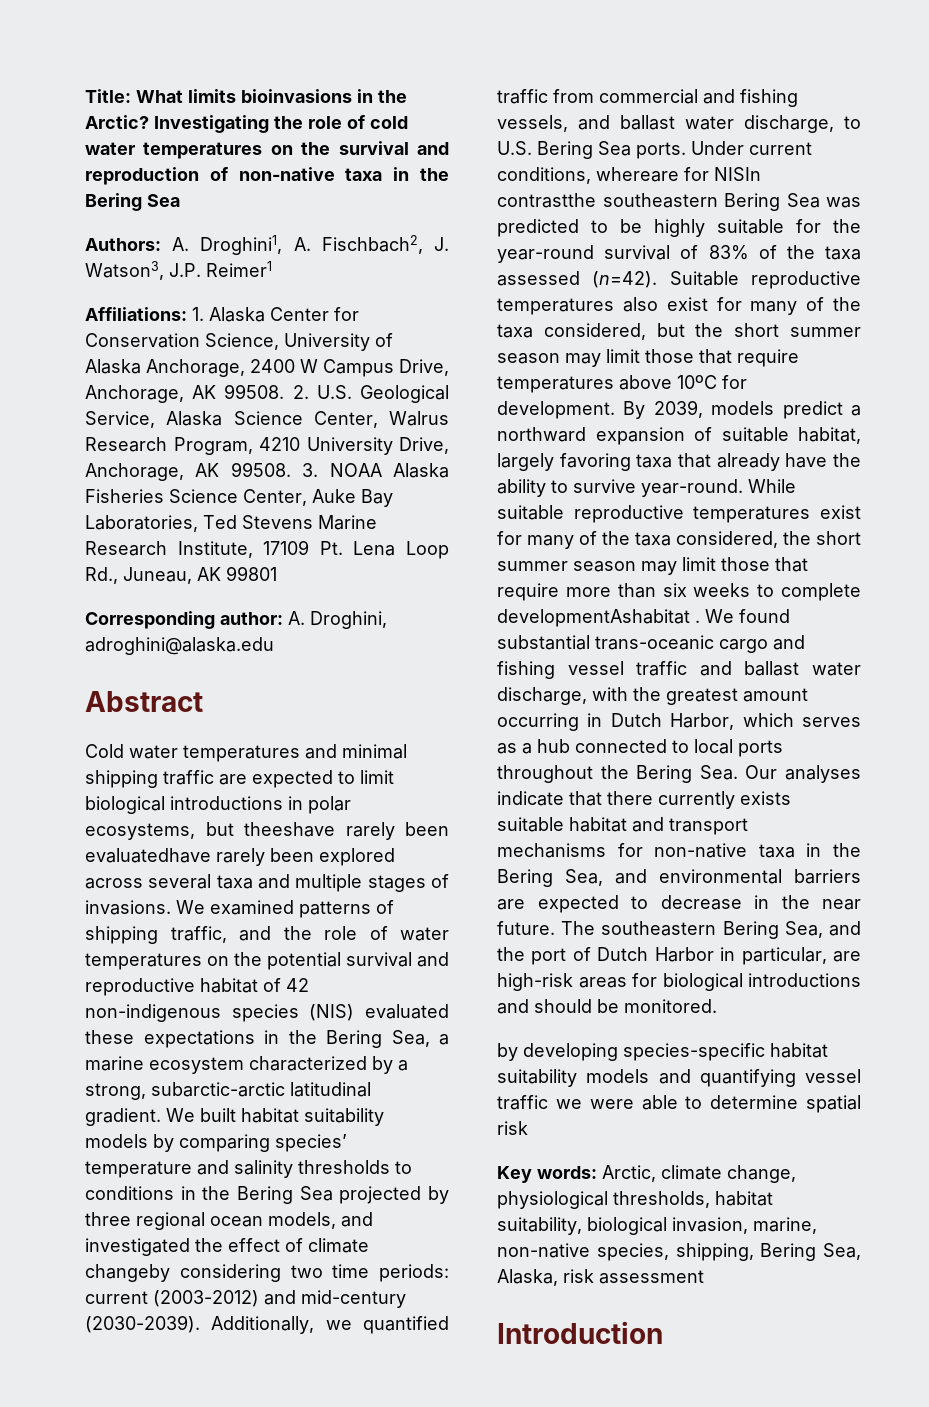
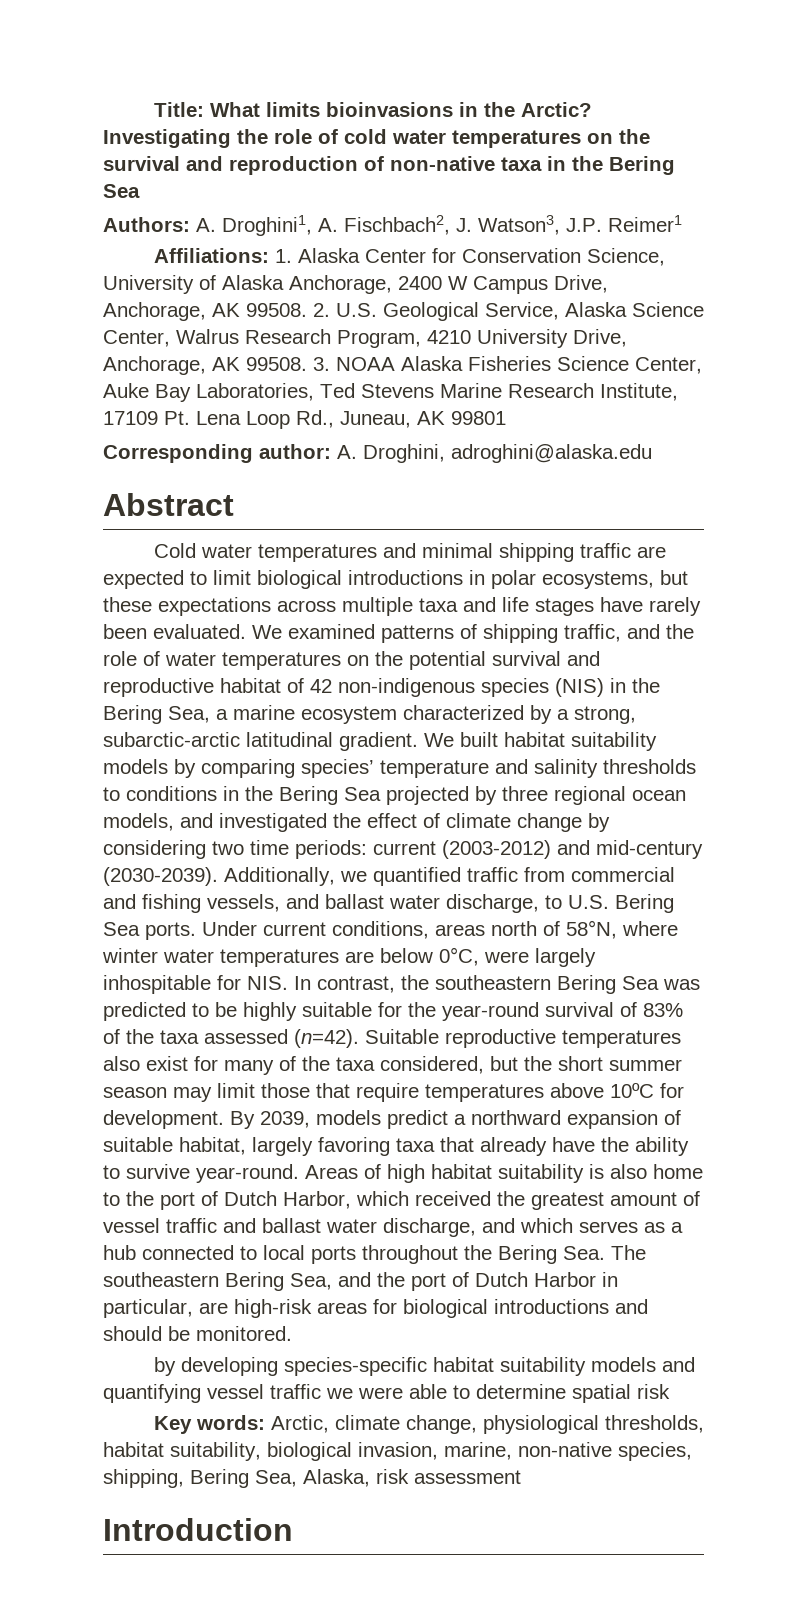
[244,822,449,840] [85,848,395,866] [85,874,449,892] [85,900,171,915] theeshave rarely been evaluatedhave rarely been explored across several taxa and multiple stages of invasions. -> [103,597,701,616] [103,624,246,639] these expectations across multiple taxa and life stages have rarely been evaluated.
[365,1004,449,1019] [85,1030,255,1048] evaluated these expectations -> (604, 687) none
[85,1264,170,1282] changeby -> [517,813,610,832] change by
[596,167,761,182] [497,193,596,208] whereare for NISIn contrastthe -> [435,920,678,939] [102,947,596,967] [103,975,429,994] areas north of 58°N, where winter water temperatures are below 0°C, were largely inhospitable for NIS. In contrast, the
[748,479,796,493] [497,505,861,523] [497,531,861,549] [497,557,808,575] [497,583,861,601] [497,609,790,627] [497,635,805,653] [497,661,555,679] While suitable reproductive temperatures exist for many of the taxa considered, the short summer season may limit those that require more than six weeks to complete developmentAshabitat . We found substantial trans-oceanic cargo and fishing -> [305,1164,703,1183] [103,1191,700,1210] Areas of high habitat suitability is also home to the port of Dutch Harbor, which received the greatest amount of
[592,687,808,705] [497,713,735,731] with the greatest amount occurring in Dutch Harbor, -> [482,1218,515,1233] and
[745,765,861,783] [497,791,791,809] [497,817,748,835] [497,843,861,858] [497,869,861,887] [497,895,861,913] [497,921,555,935] Our analyses indicate that there currently exists suitable habitat and transport mechanisms for non-native taxa in the Bering Sea, and environmental barriers are expected to decrease in the near future. -> (605, 1253) none

